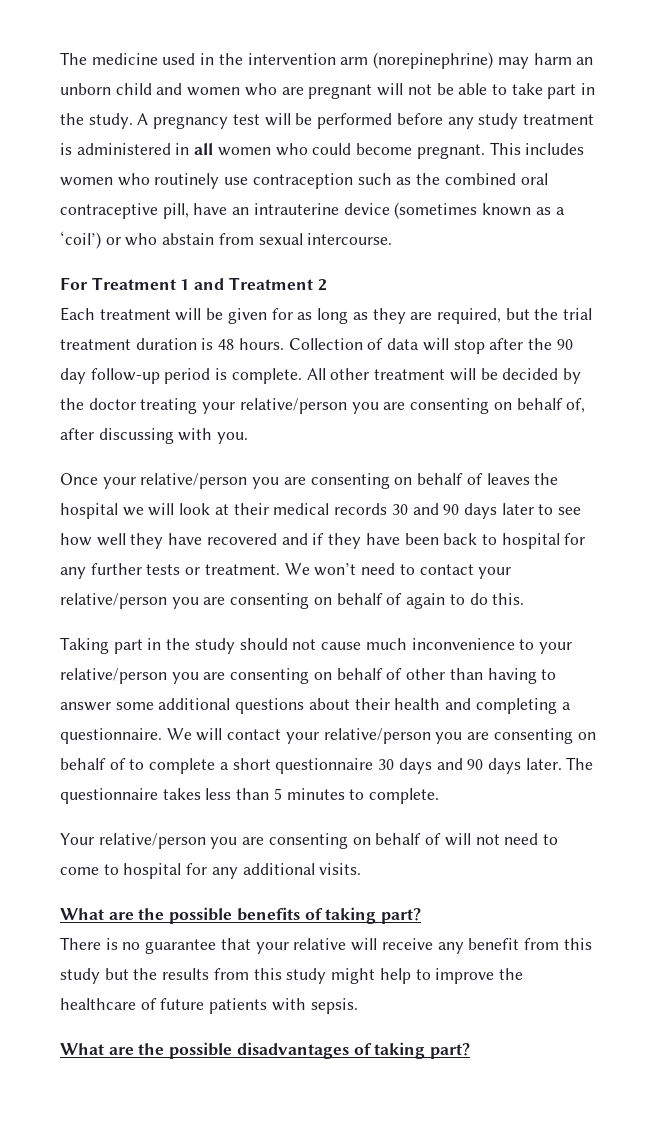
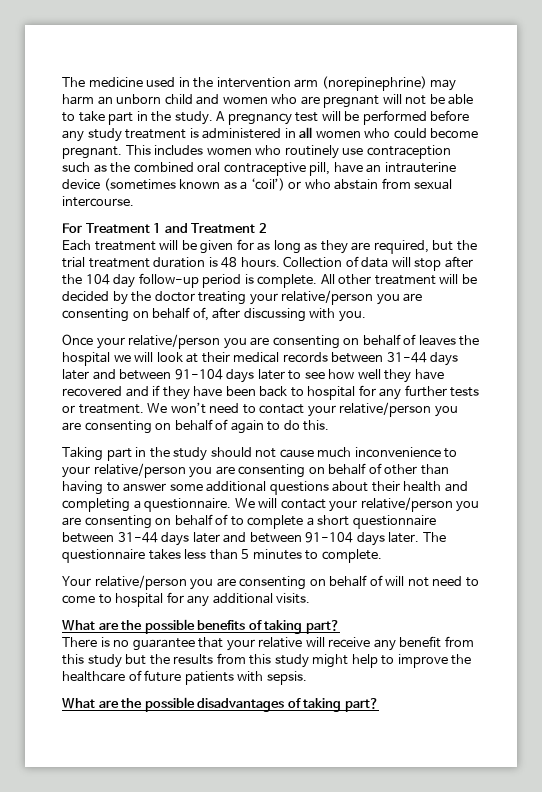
[556,339,573,350] 90 -> [85,274,110,285] 104
[391,503,460,515] 30 and 90 -> [331,352,459,366] [62,369,223,380] between 31-44 days later and between 91-104
[378,758,484,774] 30 days and 90 -> [62,532,354,546] between 31-44 days later and between 91-104

